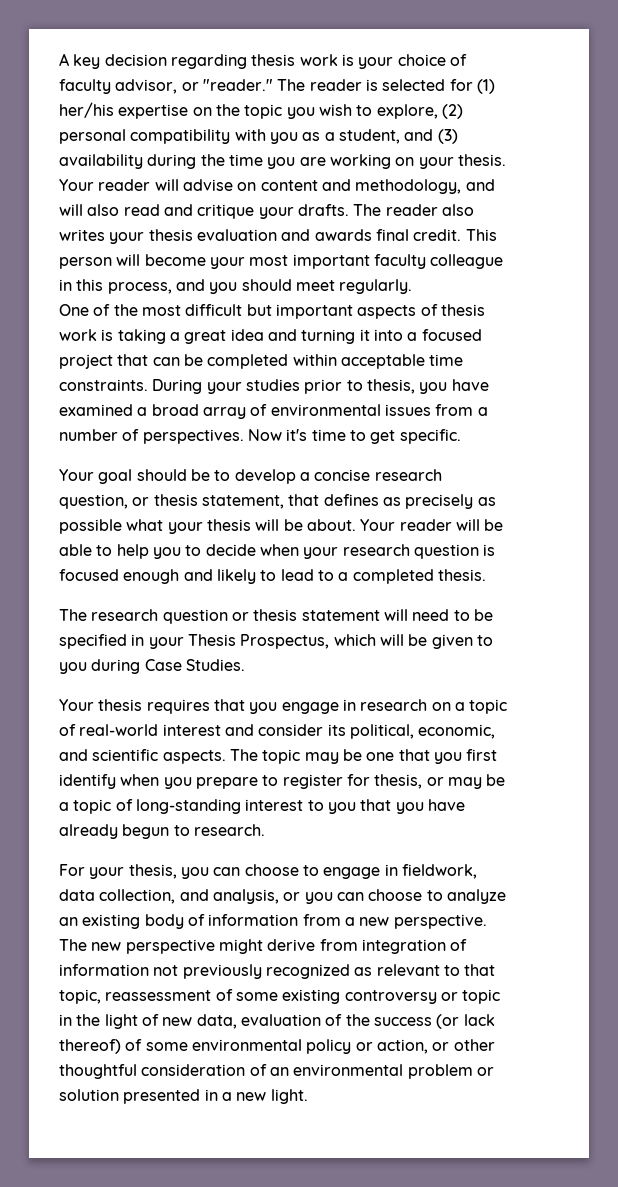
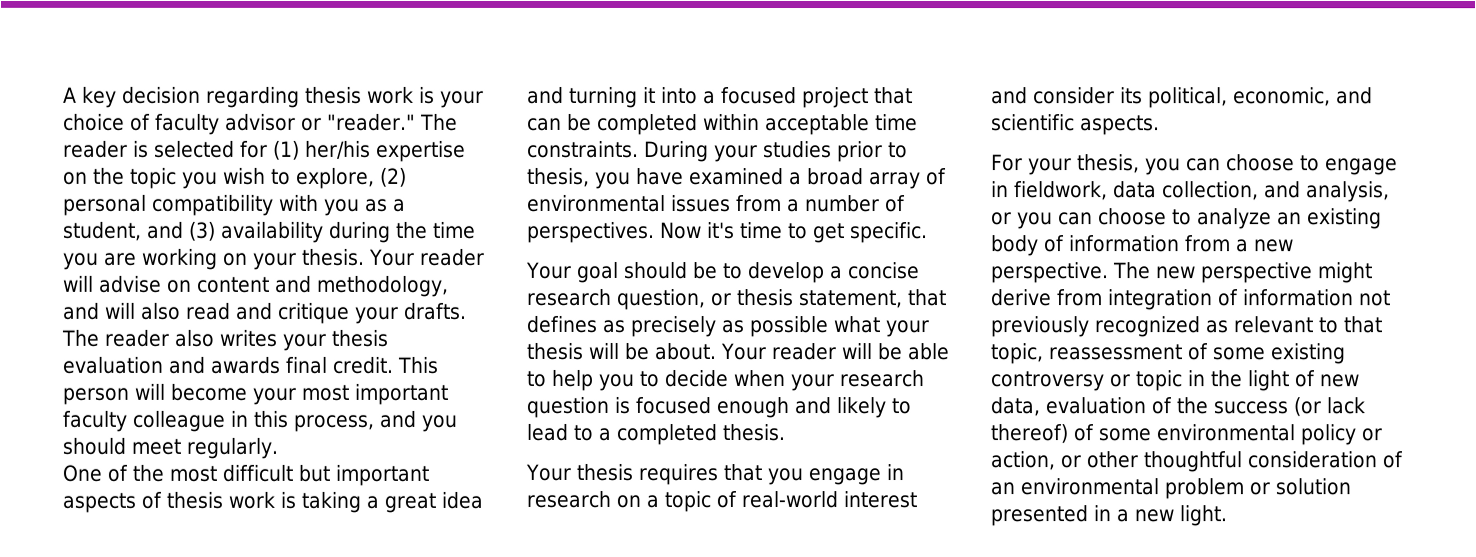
[115,79,178,94] advisor, -> [225,113,296,131] advisor
[59,609,493,624] [59,634,493,649] [59,659,245,674] // The research question or thesis statement will need to be specified in your Thesis Prospectus, which will be given to you during Case Studies. -> (785, 432) none
[229,749,498,764] [59,774,506,789] [59,799,465,814] [59,824,265,839] The topic may be one that you first identify when you prepare to register for thesis, or may be a topic of long-standing interest to you that you have already begun to research. -> (1160, 125) none

